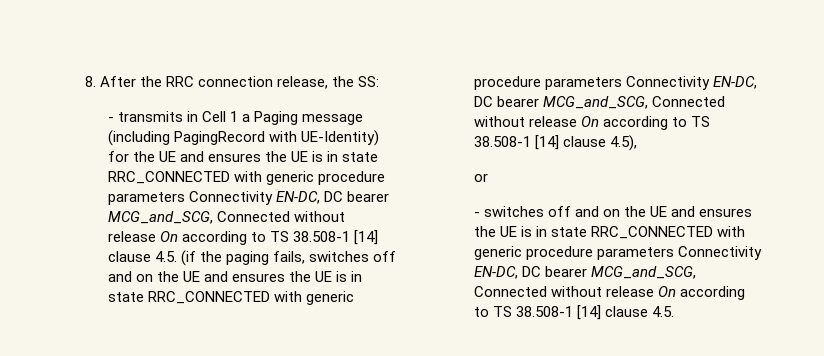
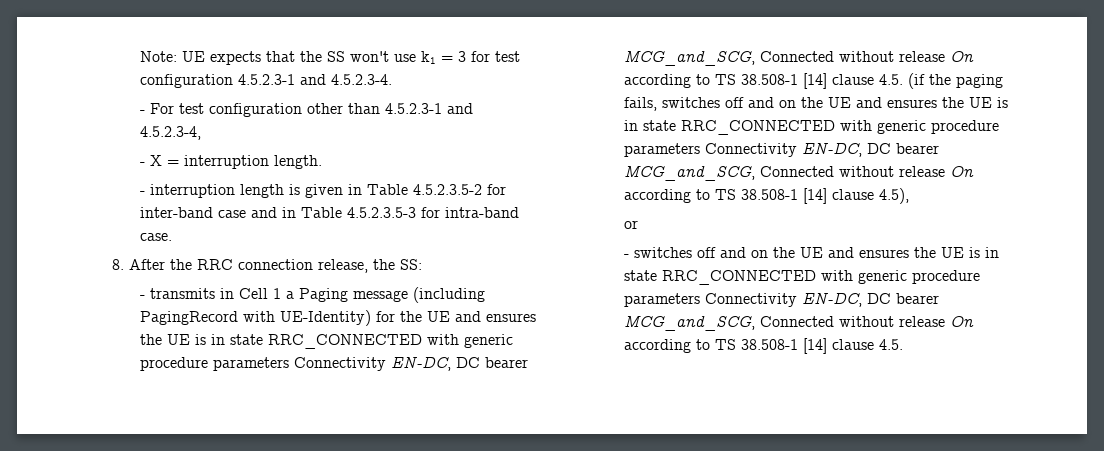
(84, 81) none -> [140,51,521,65] [140,74,393,88] [140,103,474,117] [140,126,202,140] [140,155,323,169] [140,184,507,198] [140,207,520,218] [140,233,173,241] Note: UE expects that the SS won't use k1 = 3 for test configuration 4.5.2.3-1 and 4.5.2.3-4. // - For test configuration other than 4.5.2.3-1 and 4.5.2.3-4, // - X = interruption length. // - interruption length is given in Table 4.5.2.3.5-2 for inter-band case and in Table 4.5.2.3.5-3 for intra-band case. //

